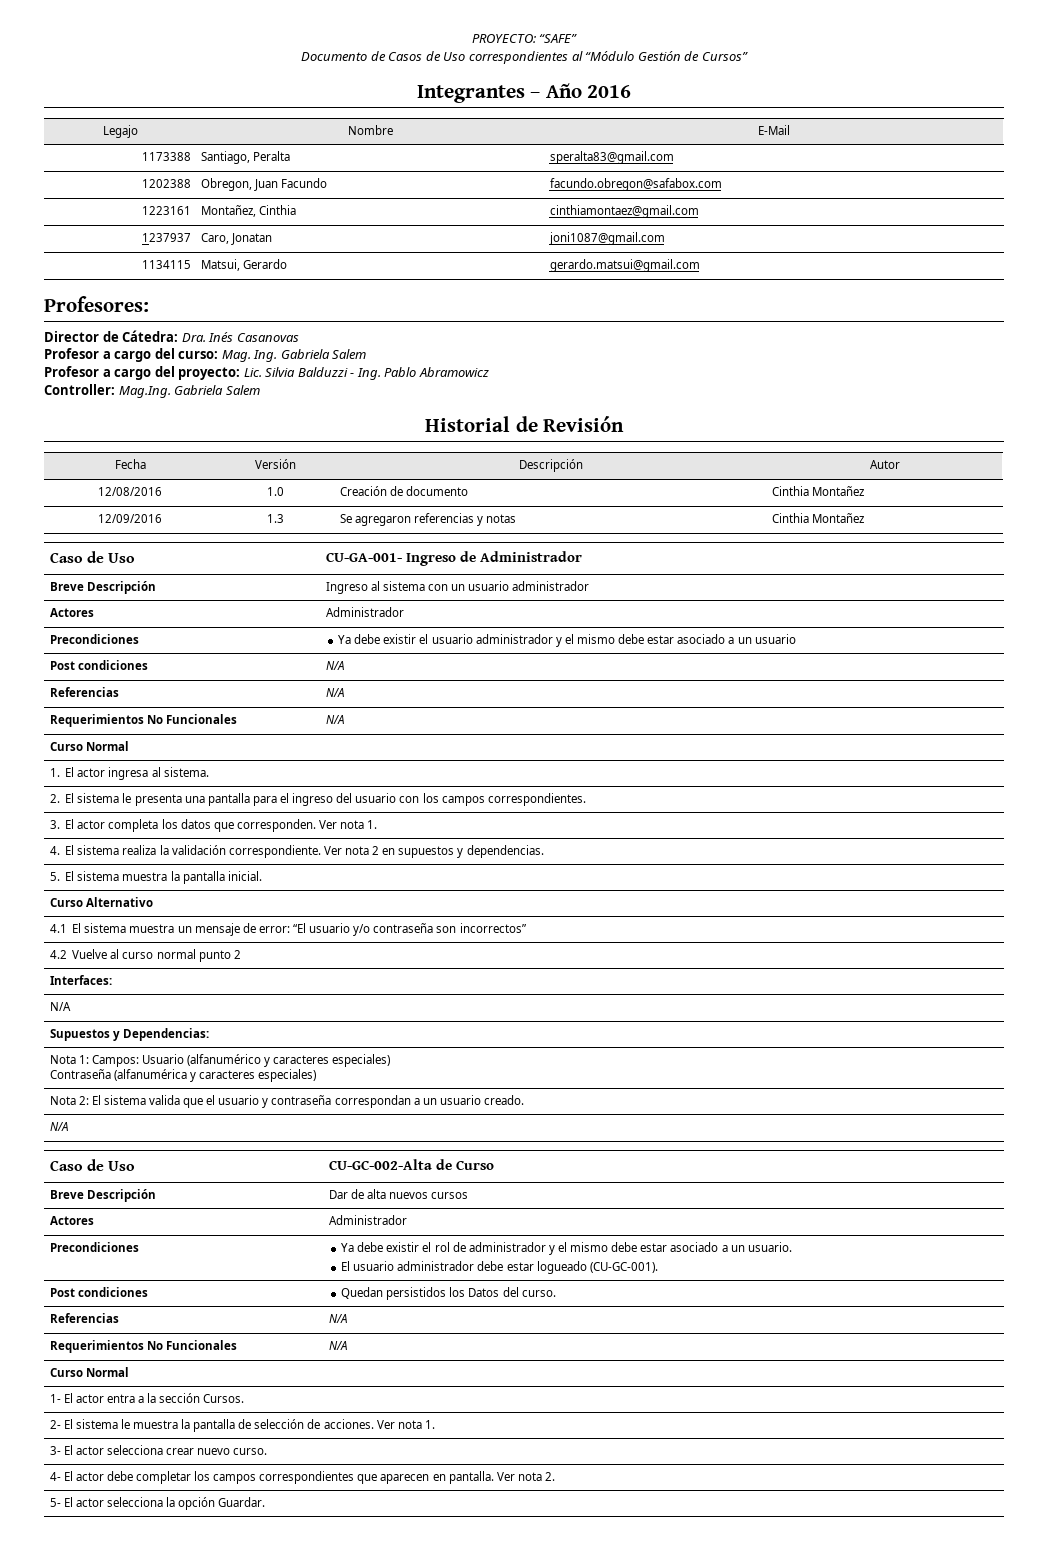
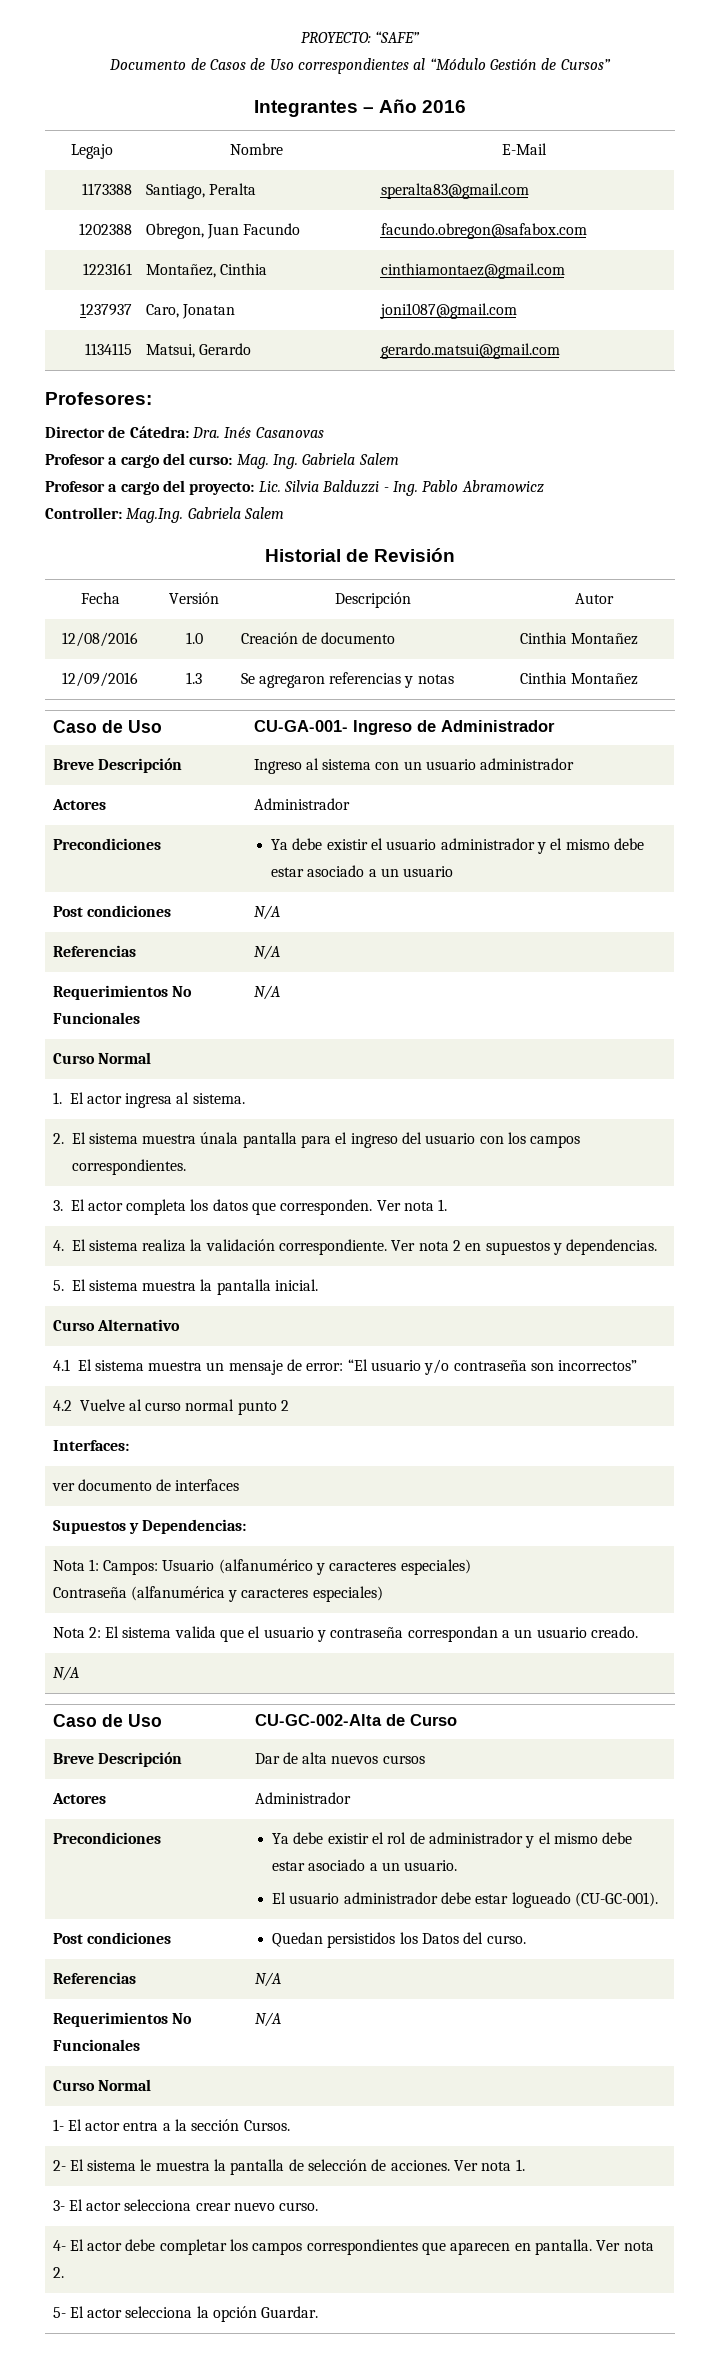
[122,793,205,806] le presenta una -> [142,1132,239,1144] muestra únala
[49,1002,71,1011] N/A -> [51,1479,240,1491] ver documento de interfaces

